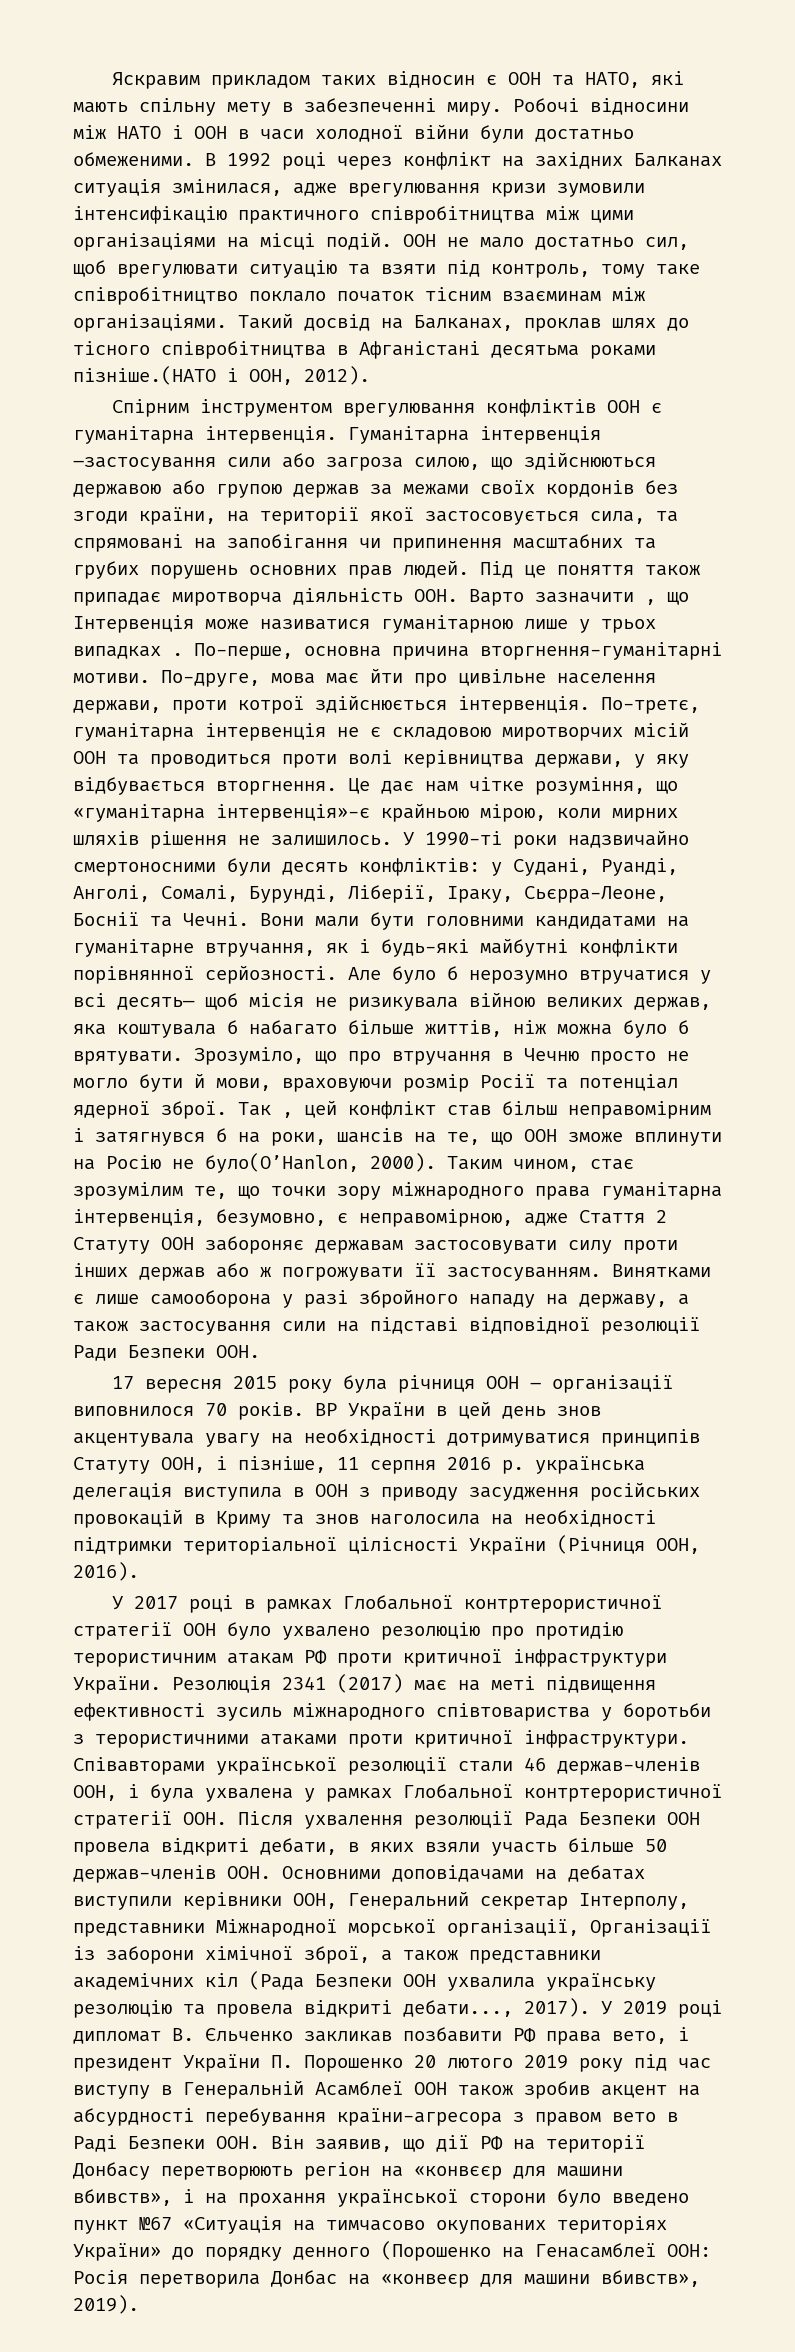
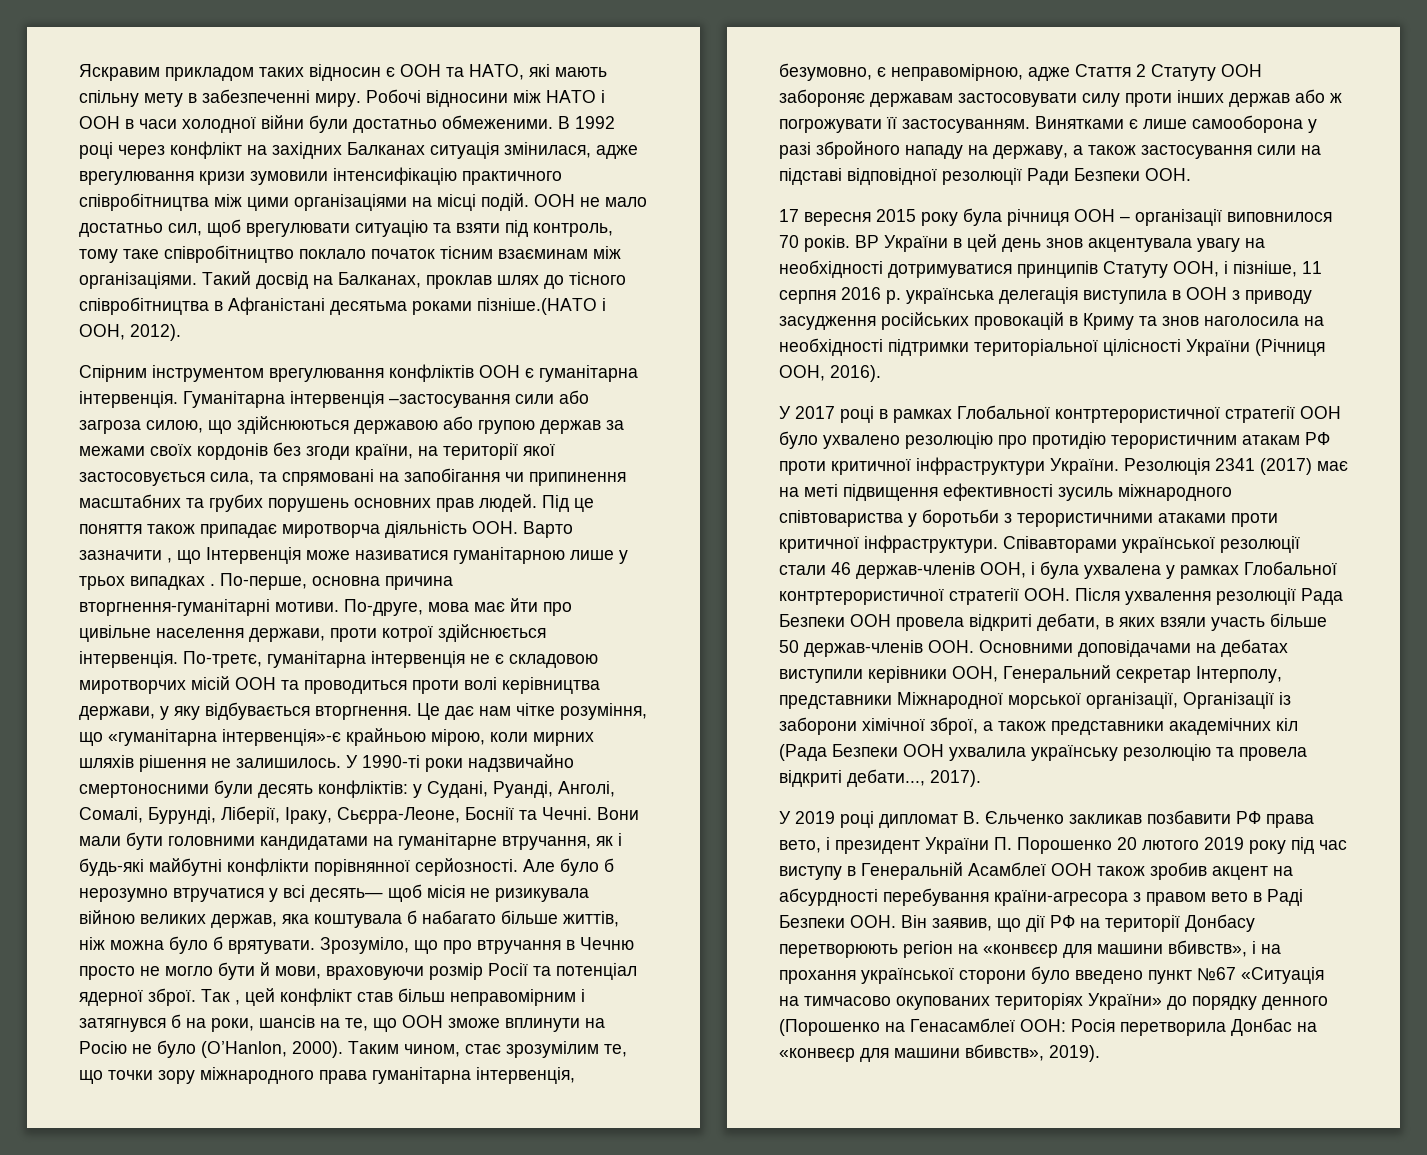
[205,1153,359,1173] було(O’Hanlon, -> [157,1040,287,1058] було (O’Hanlon,
(590, 2007) none -> (981, 778) //

